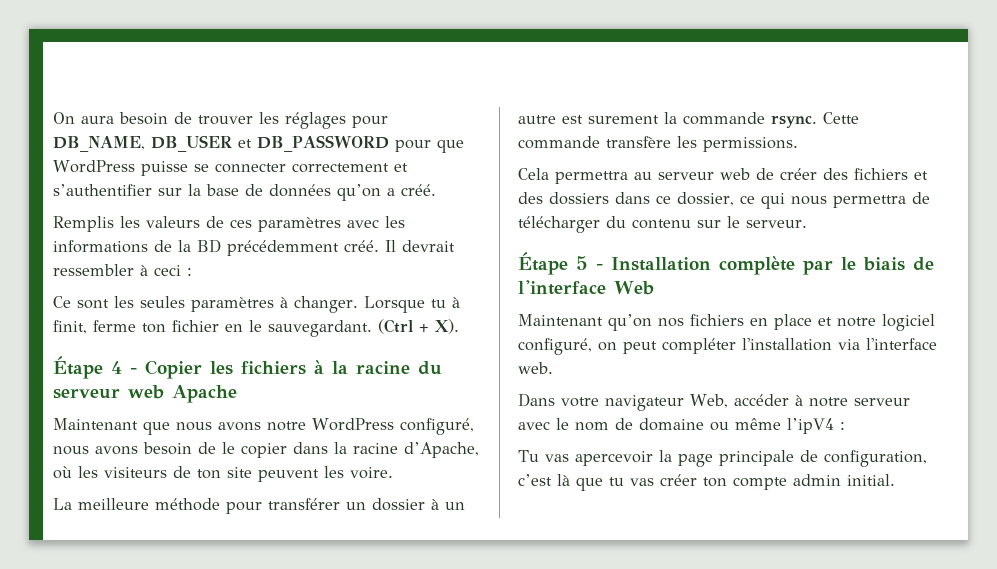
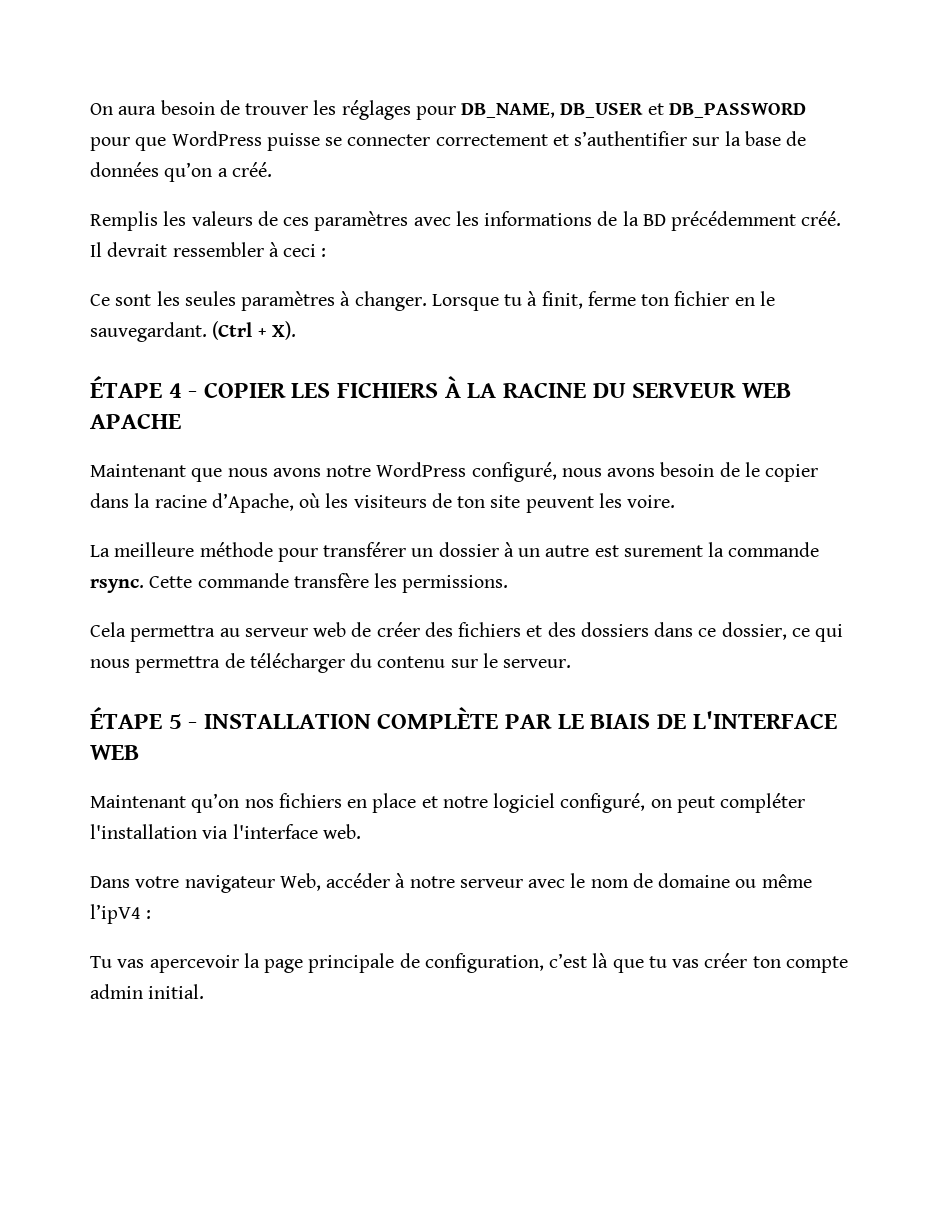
[53,356,103,379] Étape -> [90,376,162,398] ÉTAPE
[145,360,442,379] [53,385,237,403] Copier les fichiers à la racine du serveur web Apache -> [203,376,791,398] [90,413,181,429] COPIER LES FICHIERS À LA RACINE DU SERVEUR WEB APACHE
[518,252,568,275] Étape -> [90,707,162,729] ÉTAPE
[611,256,934,275] [518,280,654,295] Installation complète par le biais de l'interface Web -> [203,707,837,729] [90,745,139,760] INSTALLATION COMPLÈTE PAR LE BIAIS DE L'INTERFACE WEB

